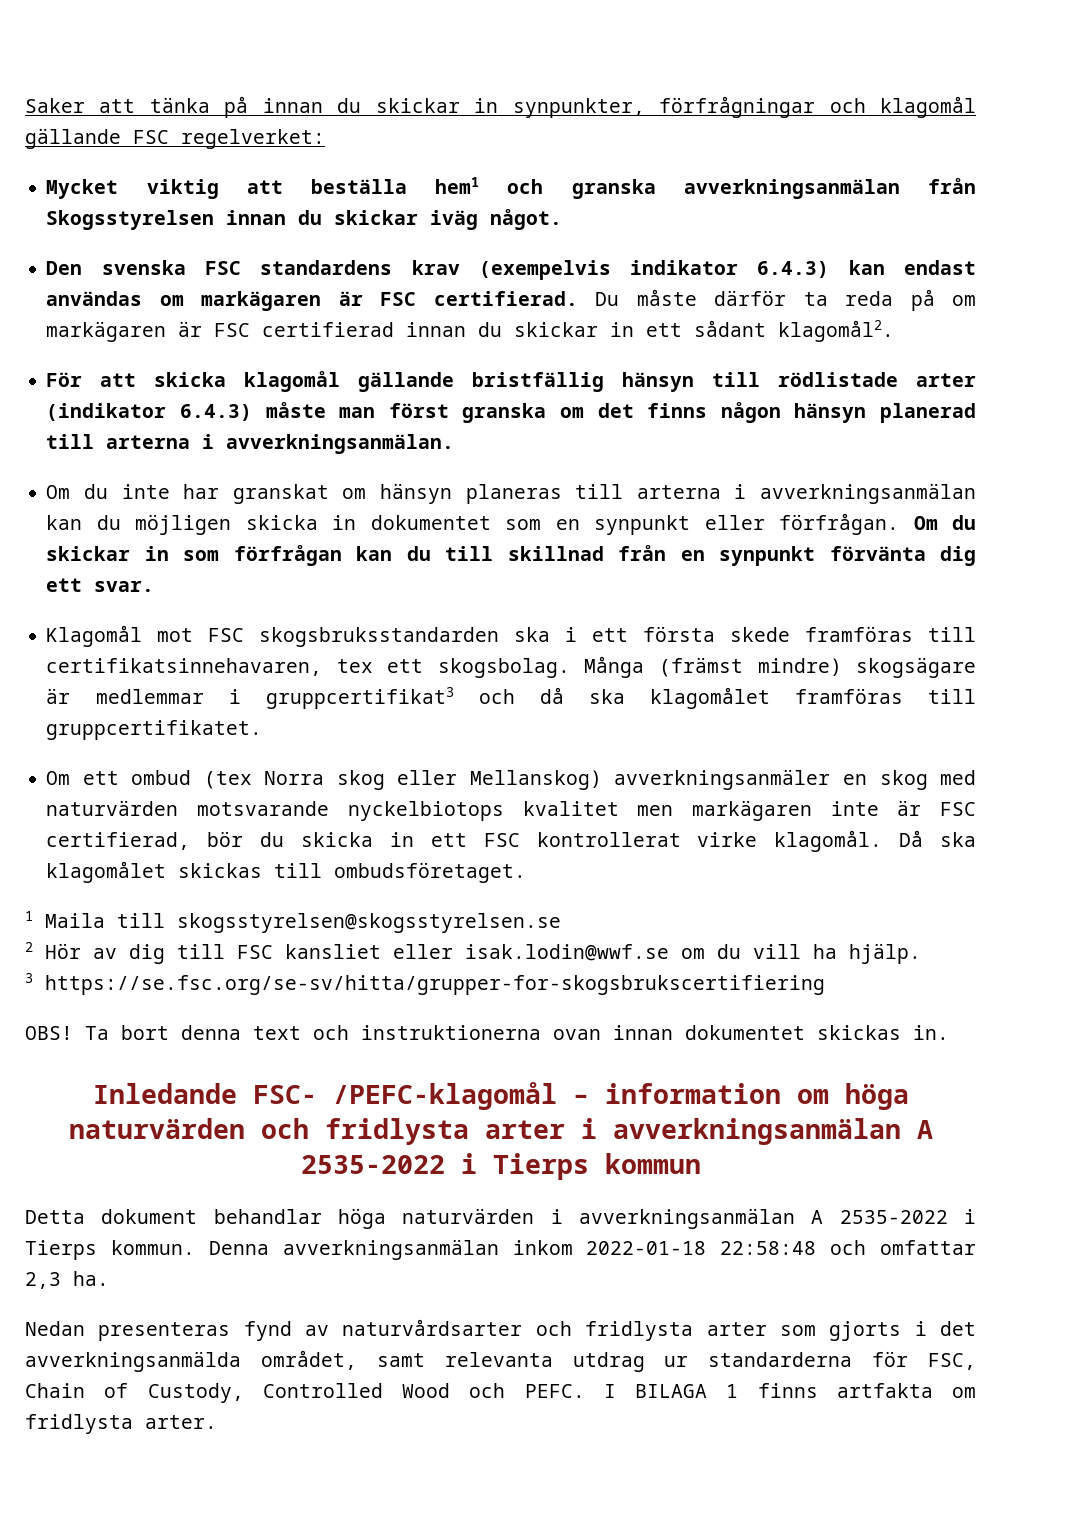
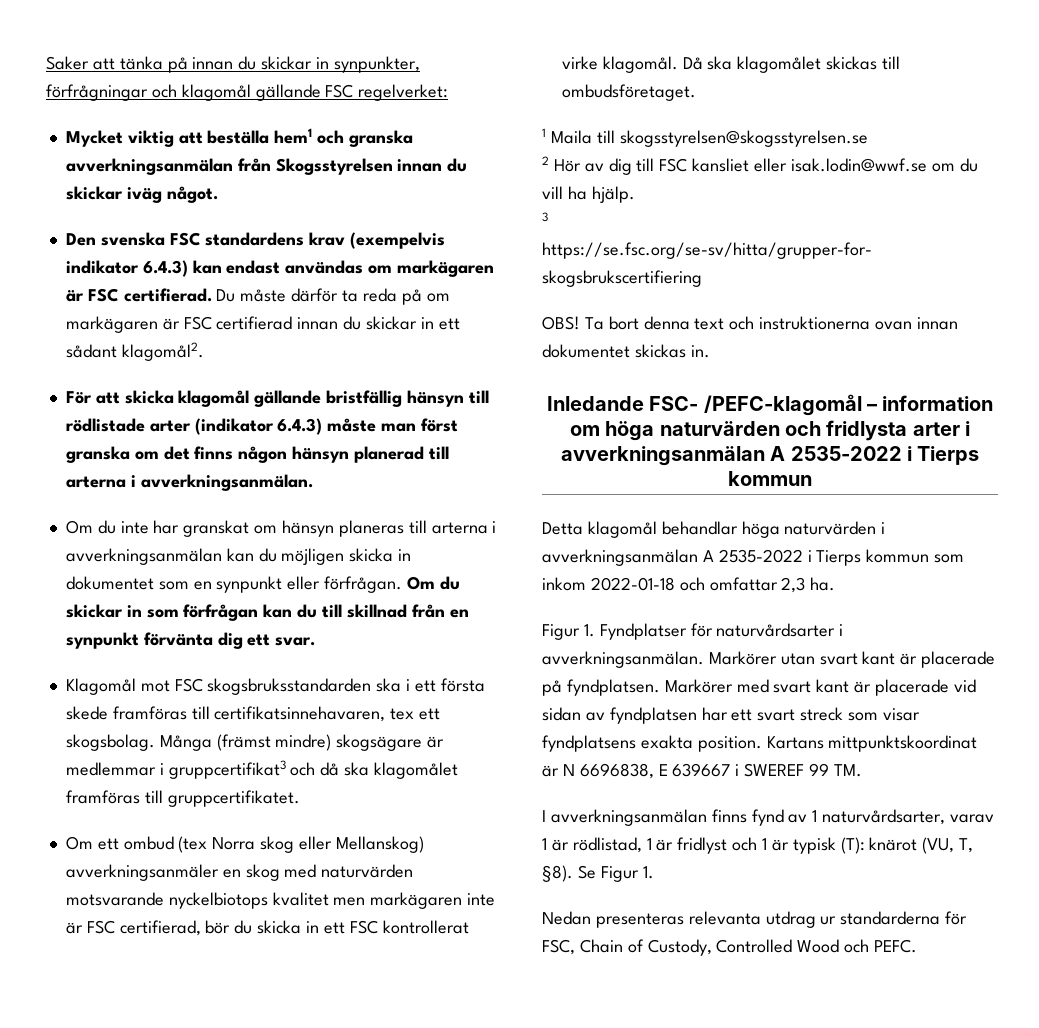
[101,1209,198,1224] dokument -> [587,521,657,538] klagomål
[110,1239,499,1260] kommun. Denna avverkningsanmälan -> [866,549,965,563] kommun som
[720,1241,817,1255] 22:58:48 -> (675, 584) none
[25,1319,977,1341] [25,1350,425,1372] Nedan presenteras fynd av naturvårdsarter och fridlysta arter som gjorts i det avverkningsanmälda området, samt -> [542,623,844,640] [542,651,996,668] [542,679,976,696] [542,707,920,724] [542,735,978,752] [542,763,862,779] [542,809,995,826] [542,837,974,854] [542,865,654,882] [542,911,684,928] Figur 1. Fyndplatser för naturvårdsarter i avverkningsanmälan. Markörer utan svart kant är placerade på fyndplatsen. Markörer med svart kant är placerade vid sidan av fyndplatsen har ett svart streck som visar fyndplatsens exakta position. Kartans mittpunktskoordinat är N 6696838, E 639667 i SWEREF 99 TM. // I avverkningsanmälan finns fynd av 1 naturvårdsarter, varav 1 är rödlistad, 1 är fridlyst och 1 är typisk (T): knärot (VU, T, §8). Se Figur 1. // Nedan presenteras
[603,1383,976,1398] [25,1414,217,1434] I BILAGA 1 finns artfakta om fridlysta arter. -> (918, 946) none

